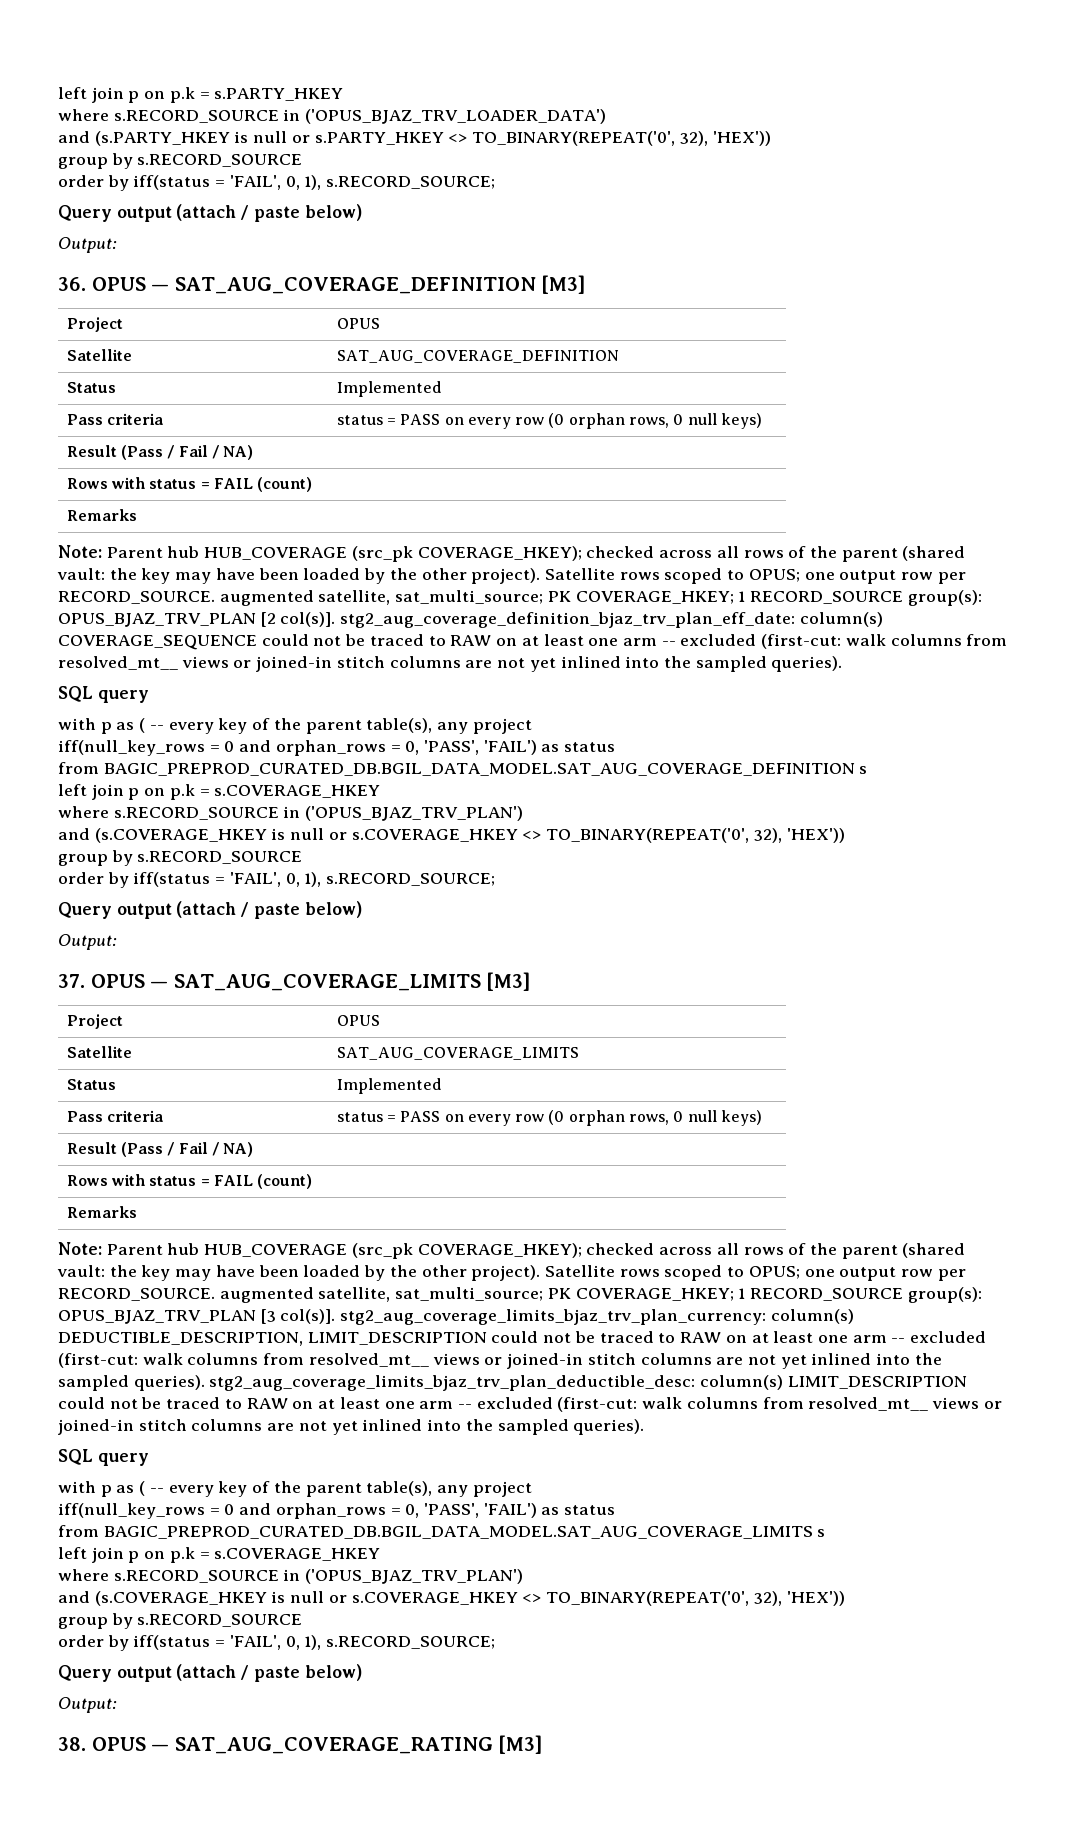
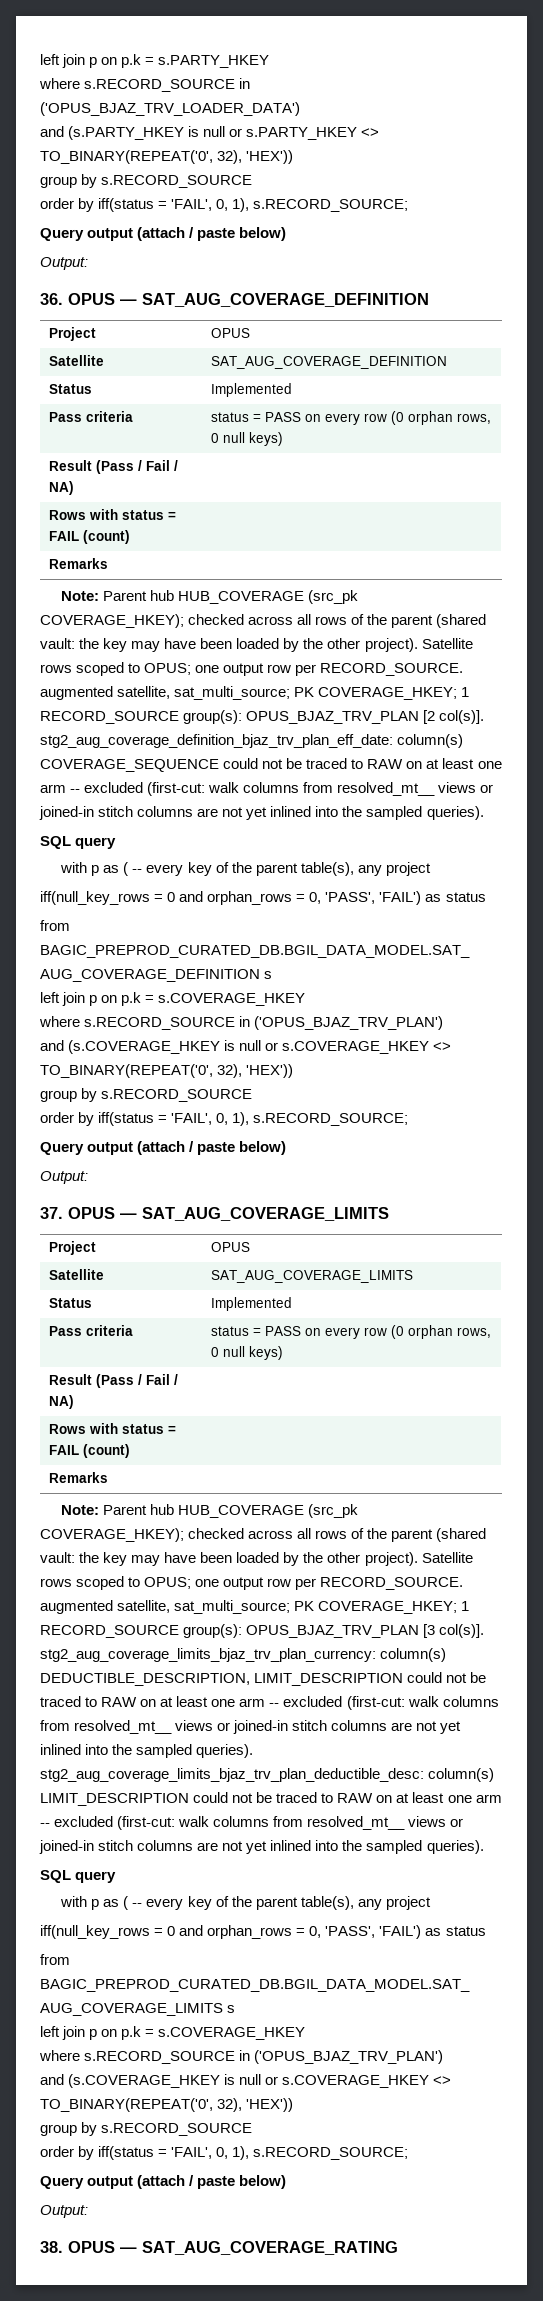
[541,275,586,294] [M3] -> (429, 300) none
[486,972,531,991] [M3] -> (389, 1214) none
[498,1735,543,1754] [M3] -> (398, 2248) none

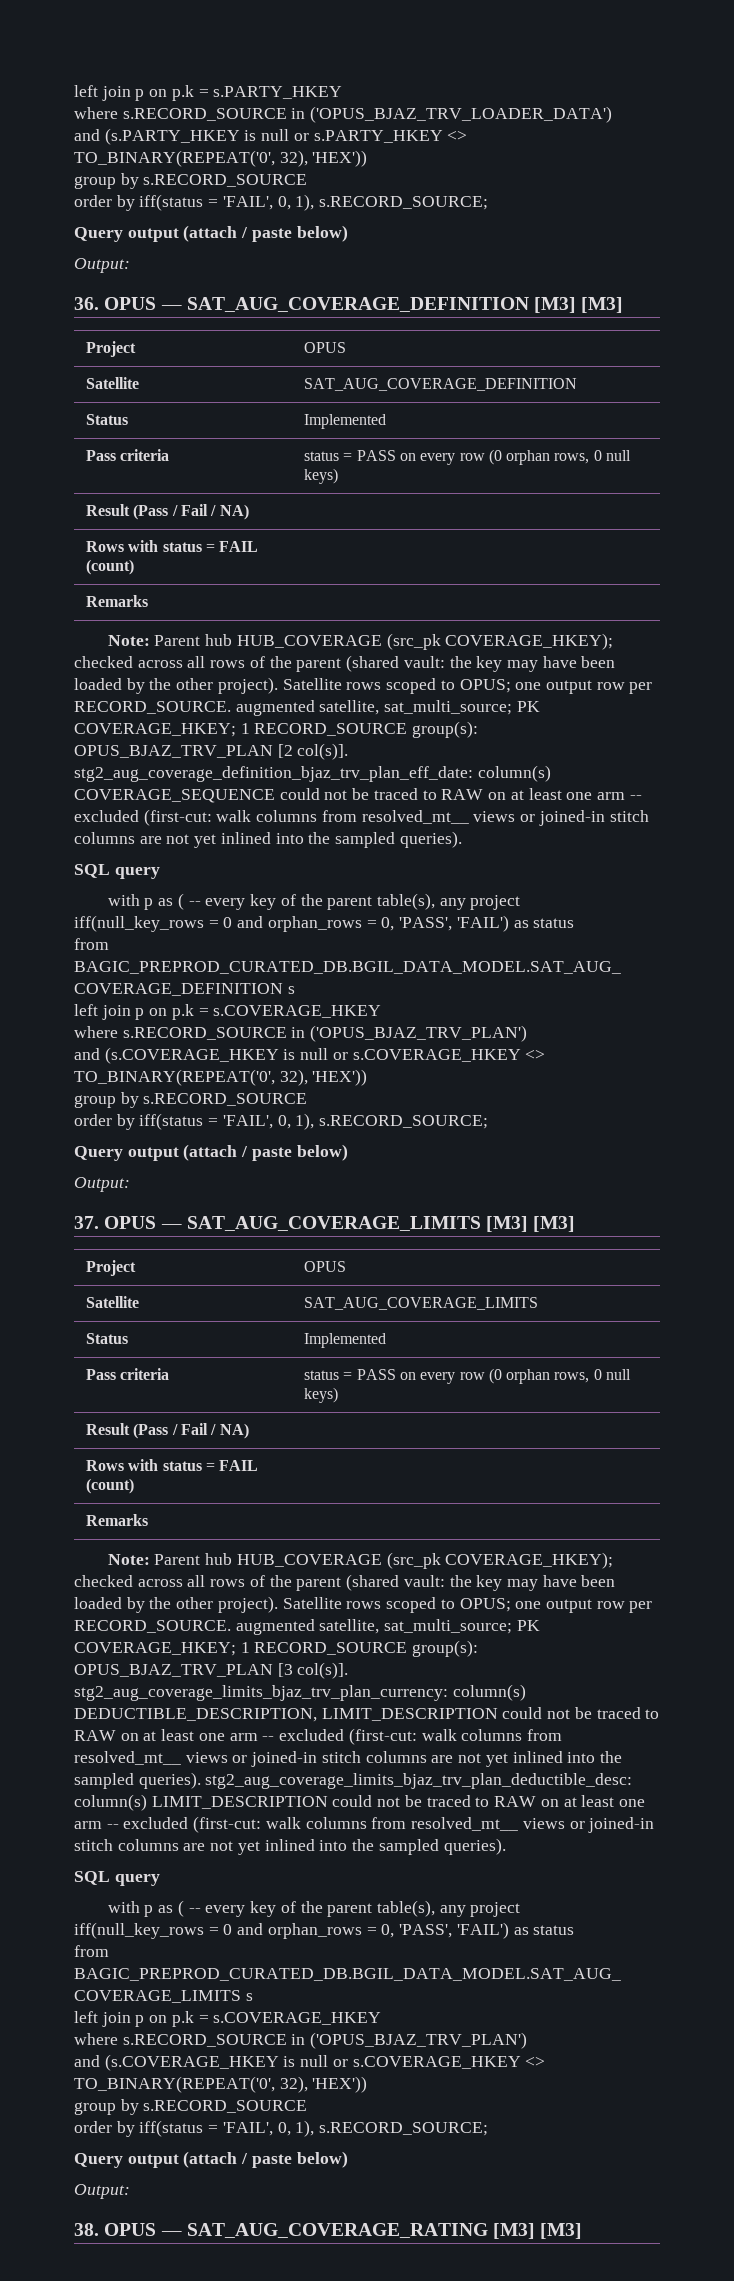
(429, 300) none -> [534,297,624,313] [M3] [M3]
(389, 1214) none -> [486,1216,576,1232] [M3] [M3]
(398, 2248) none -> [493,2223,583,2239] [M3] [M3]

